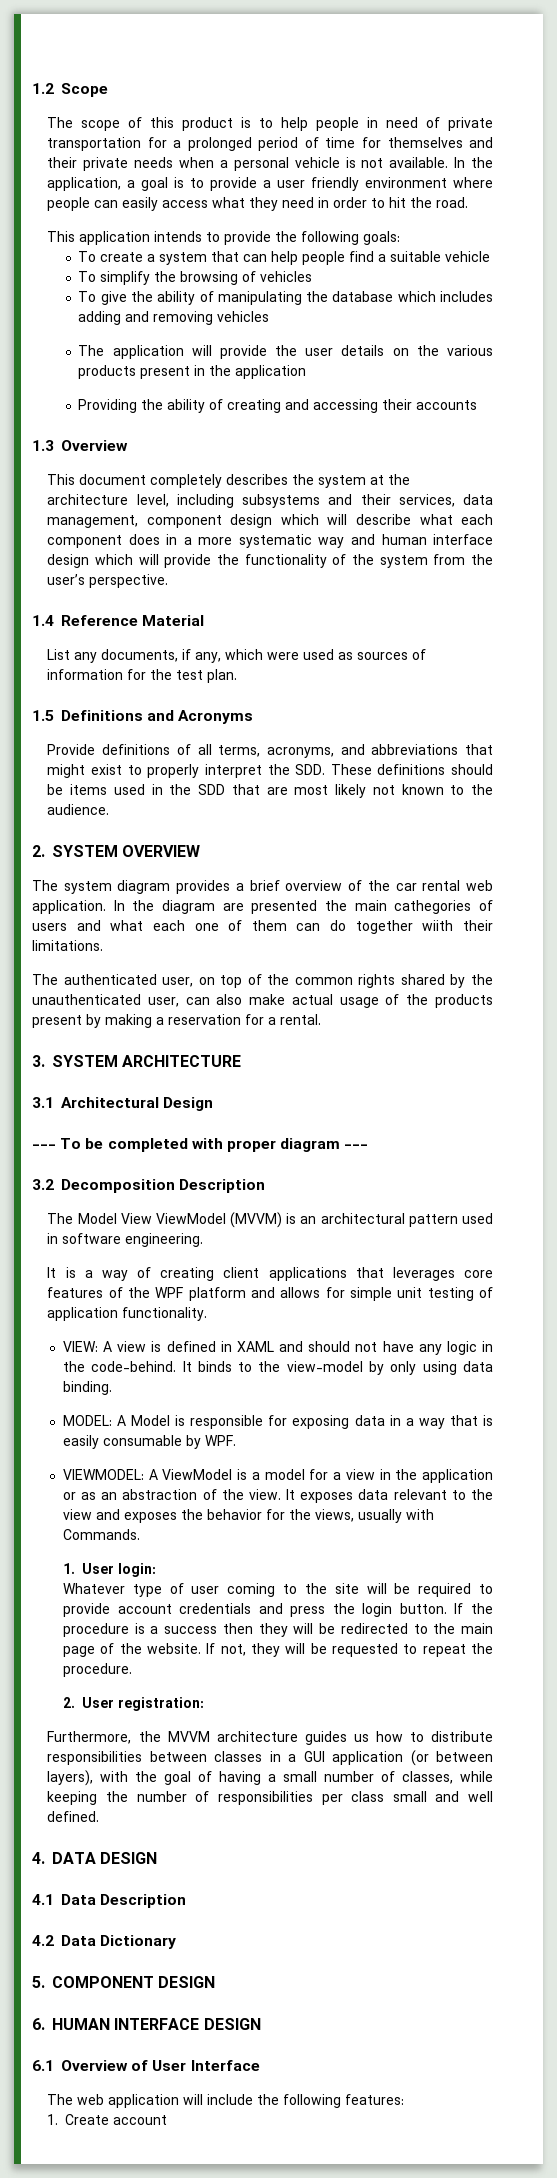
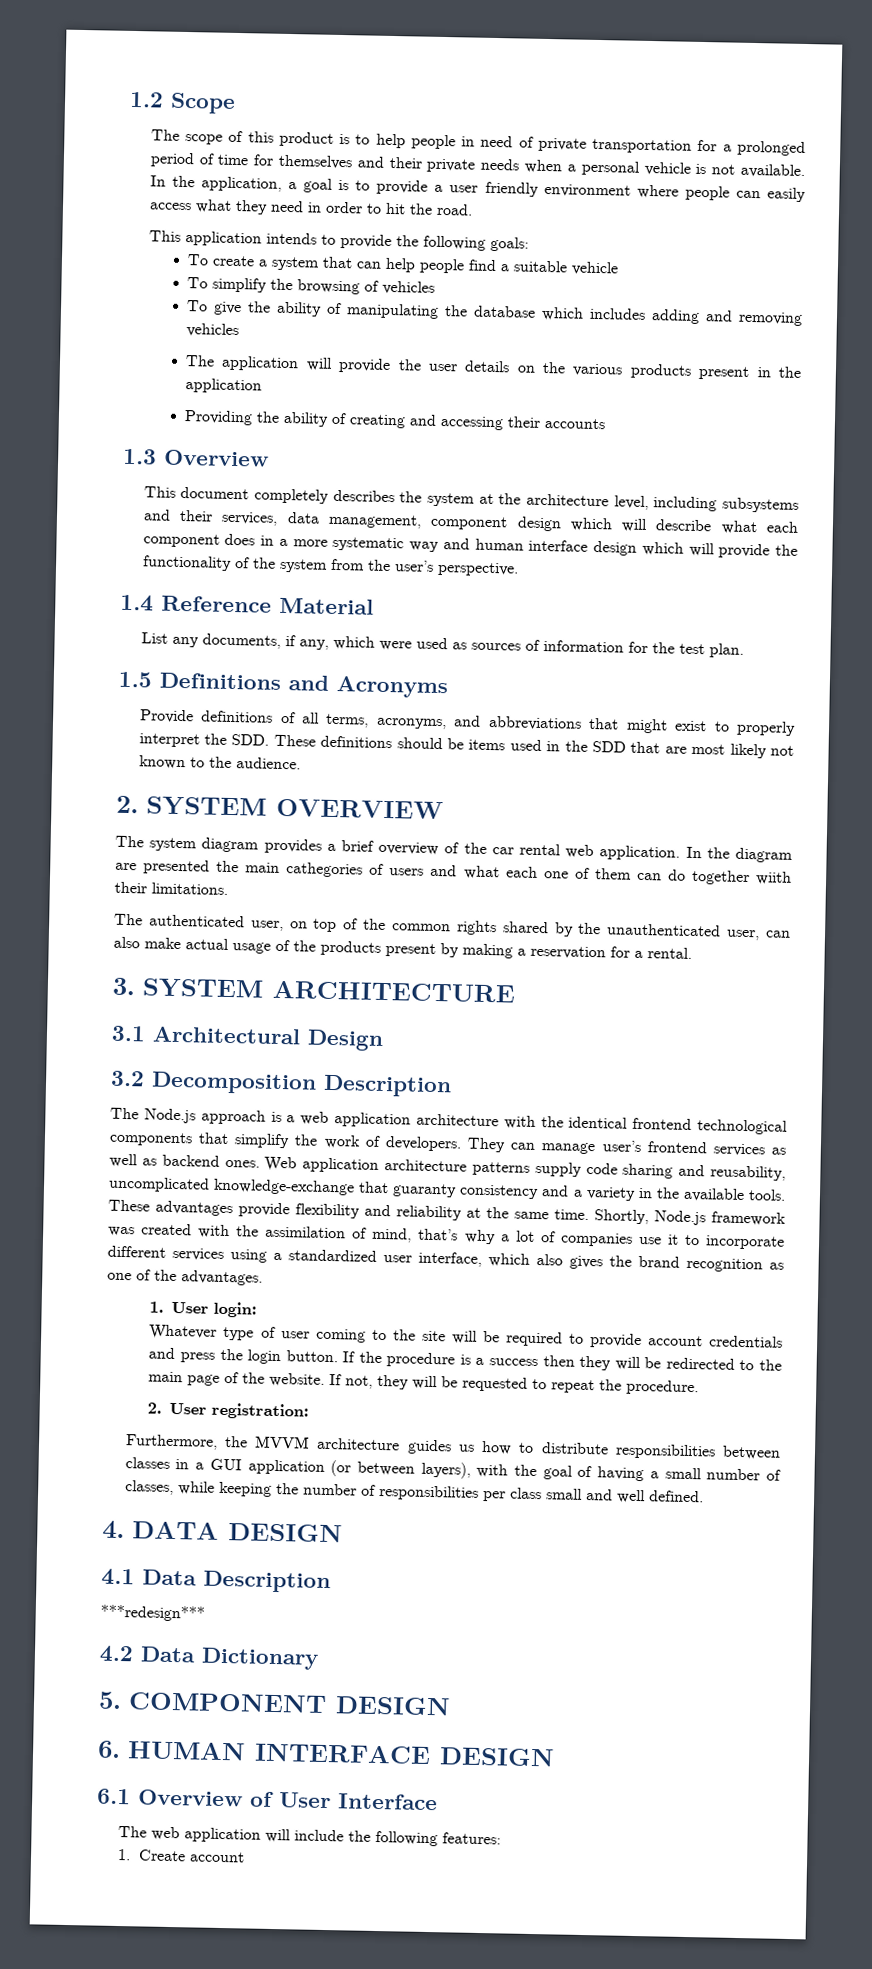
[32,1138,369,1152] [32,1179,266,1193] [47,1212,494,1228] [47,1233,204,1247] [47,1267,494,1281] [47,1287,494,1301] [47,1307,208,1321] [62,1341,494,1355] [62,1361,493,1375] [62,1381,112,1395] [62,1415,493,1429] [62,1435,236,1449] [62,1469,493,1483] [62,1489,494,1503] [62,1509,434,1523] [62,1529,140,1540] --- To be completed with proper diagram --- // 3.2 Decomposition Description // The Model View ViewModel (MVVM) is an architectural pattern used in software engineering. // It is a way of creating client applications that leverages core features of the WPF platform and allows for simple unit testing of application functionality. // VIEW: A view is defined in XAML and should not have any logic in the code-behind. It binds to the view-model by only using data binding. // MODEL: A Model is responsible for exposing data in a way that is easily consumable by WPF. // VIEWMODEL: A ViewModel is a model for a view in the application or as an abstraction of the view. It exposes data relevant to the view and exposes the behavior for the views, usually with Commands. -> [110,1070,452,1098] [110,1107,788,1135] [109,1131,786,1157] [109,1153,786,1181] [108,1176,786,1203] [108,1199,786,1226] [108,1223,785,1250] [107,1245,784,1273] [107,1269,263,1286] 3.2 Decomposition Description // The Node.js approach is a web application architecture with the identical frontend technological components that simplify the work of developers. They can manage user’s frontend services as well as backend ones. Web application architecture patterns supply code sharing and reusability, uncomplicated knowledge-exchange that guaranty consistency and a variety in the available tools. These advantages provide flexibility and reliability at the same time. Shortly, Node.js framework was created with the assimilation of mind, that’s why a lot of companies use it to incorporate different services using a standardized user interface, which also gives the brand recognition as one of the advantages.
(187, 1901) none -> [100,1604,205,1622] // ***redesign***

